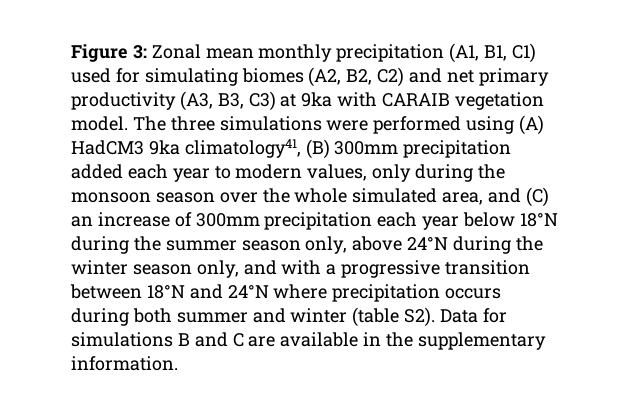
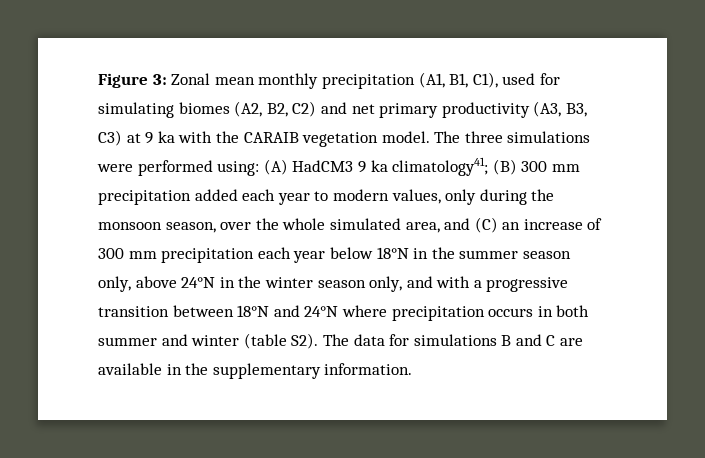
[511,43,536,63] C1) -> [472,72,498,88] C1),
[301,92,378,107] 9ka with -> [145,131,239,144] 9 ka with the
[466,116,515,134] using -> [217,161,260,176] using:
[148,139,399,159] 9ka climatology41, (B) 300mm -> [357,157,580,176] 9 ka climatology41; (B) 300 mm
[155,192,215,203] season -> [165,222,216,233] season,
[195,213,260,227] 300mm -> [98,248,157,259] 300 mm
[71,236,129,254] during -> [413,248,429,259] in
[453,236,512,254] during -> [219,277,235,288] in
[71,308,129,326] during -> [537,306,553,317] in
[440,309,479,323] Data -> [322,334,385,346] The data

